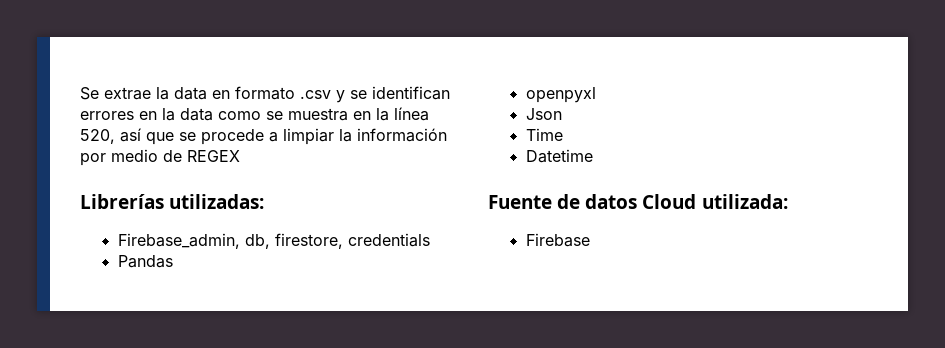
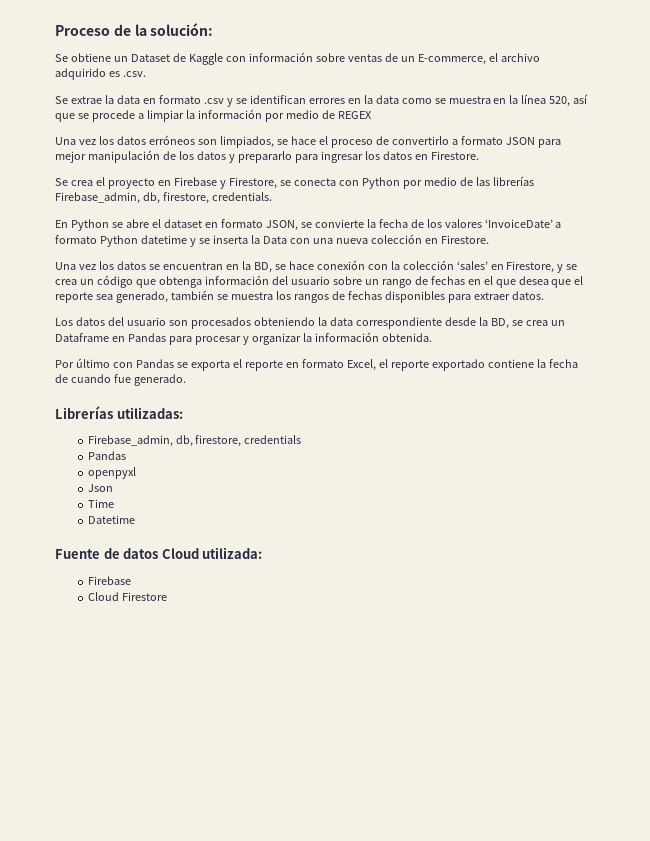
(80, 93) none -> [55,23,214,36] [55,52,540,65] [55,68,146,80] Proceso de la solución: // Se obtiene un Dataset de Kaggle con información sobre ventas de un E-commerce, el archivo adquirido es .csv. //
(240, 156) none -> [55,135,561,148] [55,150,479,163] [55,176,534,189] [55,192,272,204] [55,219,562,231] [55,234,489,247] [55,260,578,273] [55,275,584,288] [55,290,544,303] [55,317,565,329] [55,332,432,345] [55,358,578,371] [55,374,186,386] // Una vez los datos erróneos son limpiados, se hace el proceso de convertirlo a formato JSON para mejor manipulación de los datos y prepararlo para ingresar los datos en Firestore. // Se crea el proyecto en Firebase y Firestore, se conecta con Python por medio de las librerías Firebase_admin, db, firestore, credentials. // En Python se abre el dataset en formato JSON, se convierte la fecha de los valores ‘InvoiceDate’ a formato Python datetime y se inserta la Data con una nueva colección en Firestore. // Una vez los datos se encuentran en la BD, se hace conexión con la colección ‘sales’ en Firestore, y se crea un código que obtenga información del usuario sobre un rango de fechas en el que desea que el reporte sea generado, también se muestra los rangos de fechas disponibles para extraer datos. // Los datos del usuario son procesados obteniendo la data correspondiente desde la BD, se crea un Dataframe en Pandas para procesar y organizar la información obtenida. // Por último con Pandas se exporta el reporte en formato Excel, el reporte exportado contiene la fecha de cuando fue generado.
(590, 240) none -> [87,592,167,601] // Cloud Firestore

